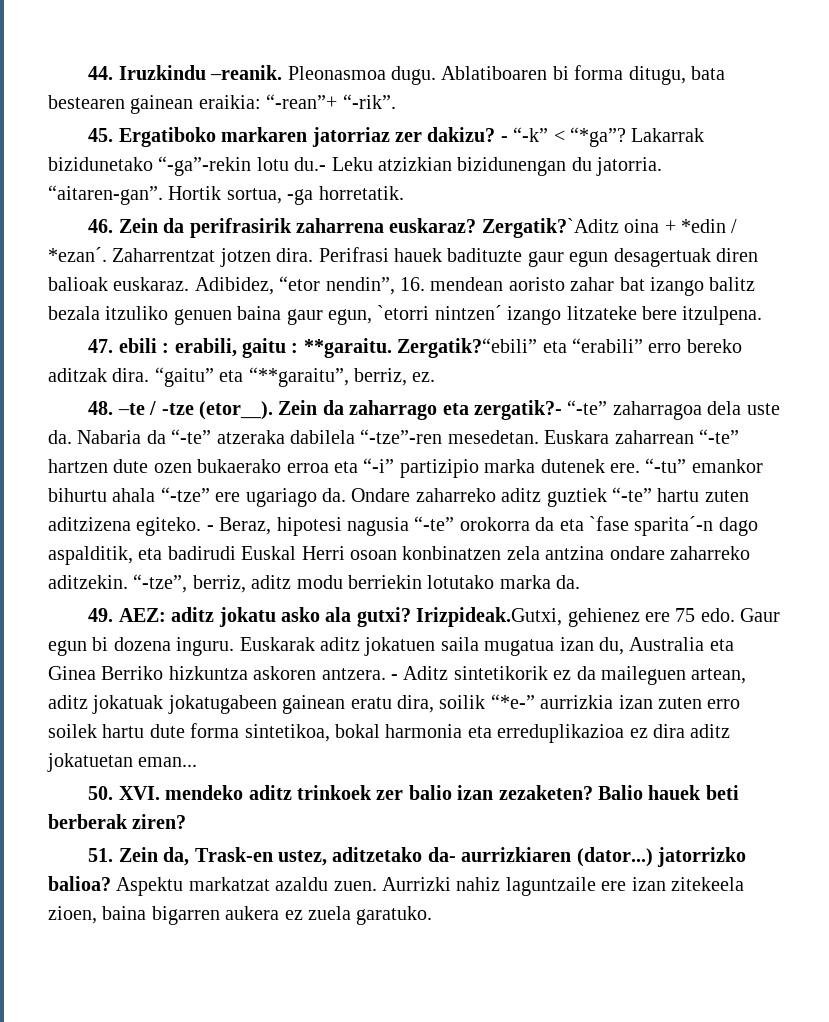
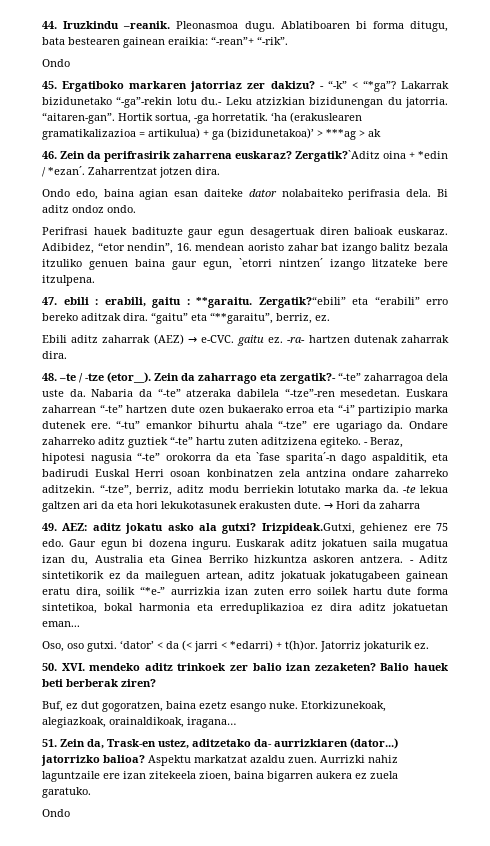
(396, 101) none -> [42,59,70,67] // Ondo
(404, 193) none -> [271,112,362,123] [42,128,381,140] ‘ha (erakuslearen gramatikalizazioa = artikulua) + ga (bizidunetakoa)’ > ***ag > ak
(314, 255) none -> [42,189,449,200] [42,205,136,213] // Ondo edo, baina agian esan daiteke dator nolabaiteko perifrasia dela. Bi aditz ondoz ondo. //
(436, 377) none -> [42,334,450,346] [42,351,67,359] // Ebili aditz zaharrak (AEZ) → e-CVC. gaitu ez. -ra- hartzen dutenak zaharrak dira.
(581, 582) none -> [403,485,448,493] [42,501,420,512] -te lekua galtzen ari da eta hori lekukotasunek erakusten dute. → Hori da zaharra
(198, 762) none -> [42,640,429,652] // Oso, oso gutxi. ‘dator’ < da (< jarri < *edarri) + t(h)or. Jatorriz jokaturik ez.
(187, 821) none -> [42,701,386,712] [42,717,236,728] // Buf, ez dut gogoratzen, baina ezetz esango nuke. Etorkizunekoak, alegiazkoak, orainaldikoak, iragana…
(433, 915) none -> [42,809,70,817] // Ondo

